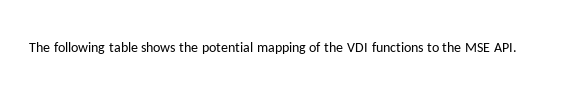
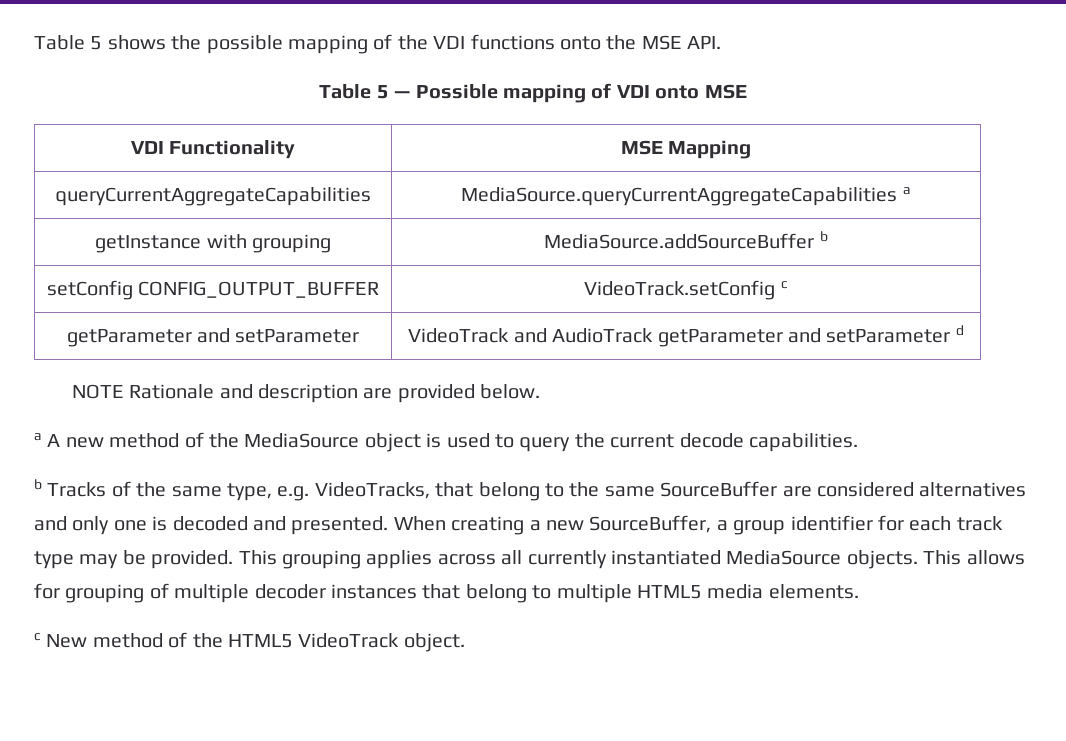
[29,42,138,54] The following table -> [34,35,103,50] Table 5
[201,42,253,54] potential -> [206,35,283,54] possible
[426,43,439,52] to -> [559,36,601,50] onto
(517, 47) none -> [319,83,747,103] [130,140,296,159] [620,140,752,159] [55,187,371,206] [461,187,911,206] [95,234,331,253] [544,231,828,249] [46,280,380,300] [584,280,788,300] [66,328,360,347] [408,325,964,347] [71,384,541,403] [34,432,858,452] [34,479,1027,501] [34,515,1003,535] [34,550,1025,569] [34,583,859,603] [34,632,465,652] // Table 5 — Possible mapping of VDI onto MSE // VDI Functionality | MSE Mapping // queryCurrentAggregateCapabilities | MediaSource.queryCurrentAggregateCapabilities a // getInstance with grouping | MediaSource.addSourceBuffer b // setConfig CONFIG_OUTPUT_BUFFER | VideoTrack.setConfig c // getParameter and setParameter | VideoTrack and AudioTrack getParameter and setParameter d // NOTE Rationale and description are provided below. // a A new method of the MediaSource object is used to query the current decode capabilities. // b Tracks of the same type, e.g. VideoTracks, that belong to the same SourceBuffer are considered alternatives and only one is decoded and presented. When creating a new SourceBuffer, a group identifier for each track type may be provided. This grouping applies across all currently instantiated MediaSource objects. This allows for grouping of multiple decoder instances that belong to multiple HTML5 media elements. // c New method of the HTML5 VideoTrack object.

